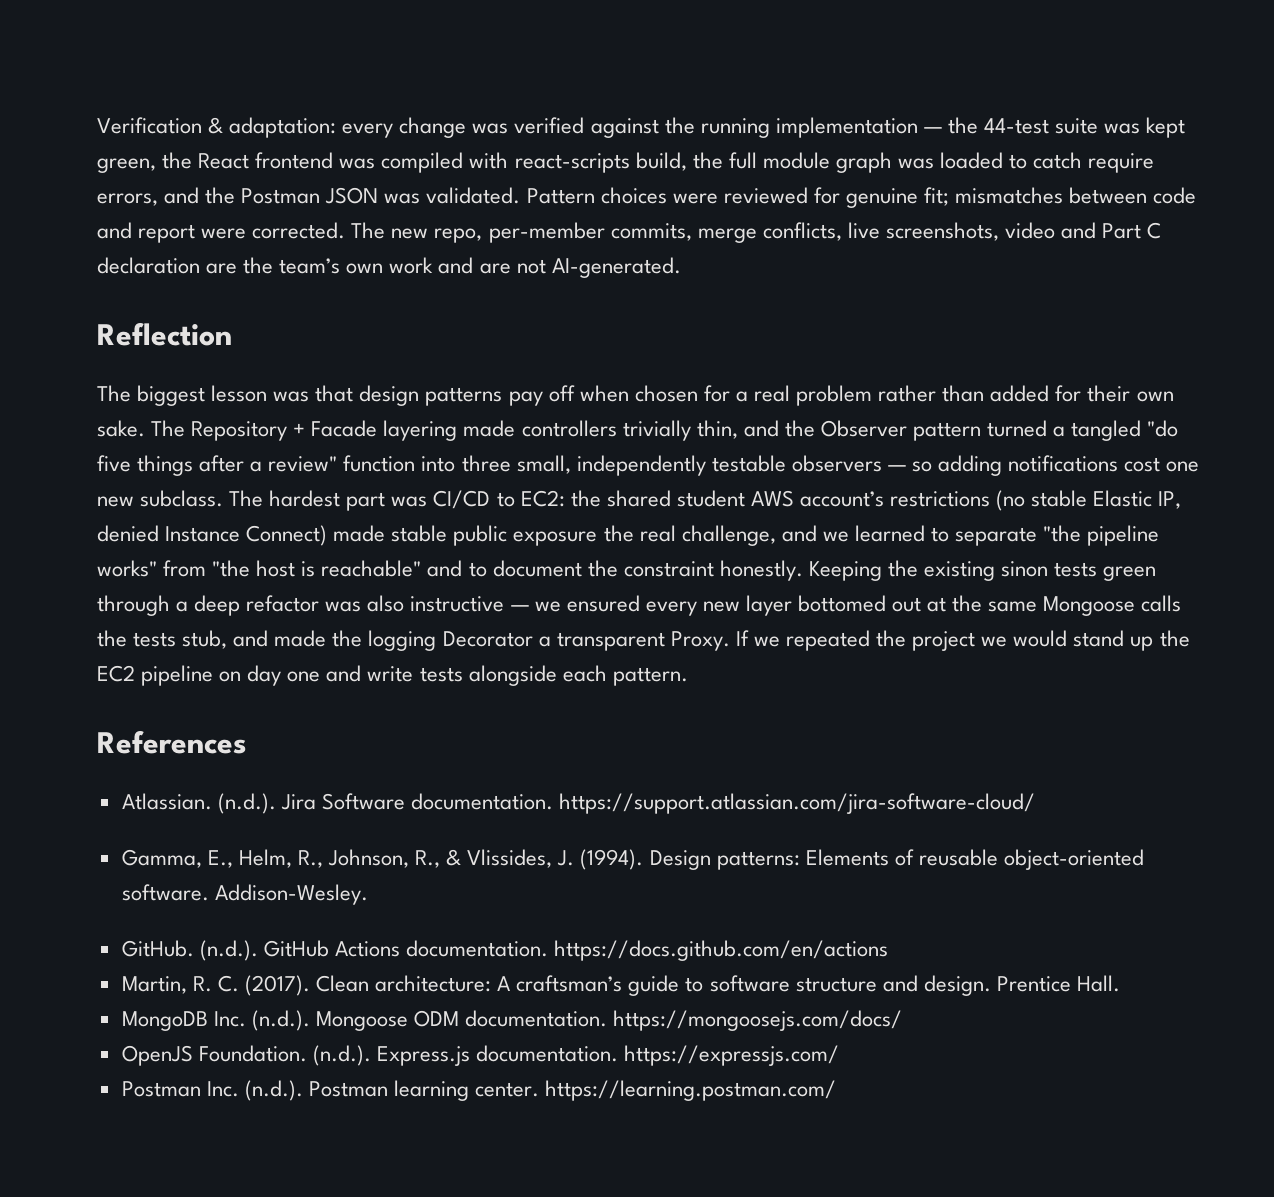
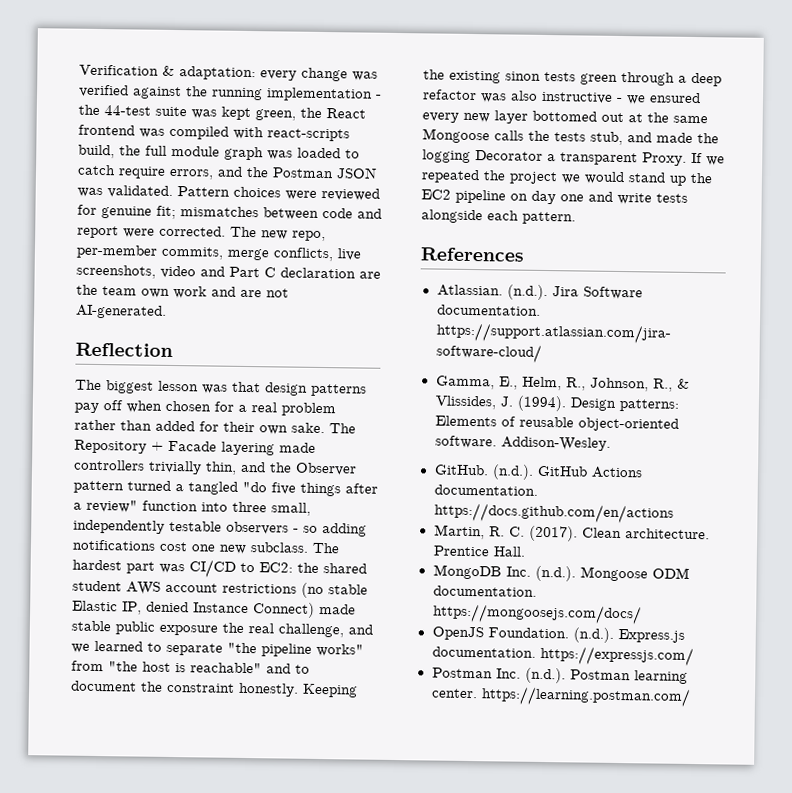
[923,127,942,133] — -> [376,94,382,99] -
[279,258,341,274] team’s -> [102,286,137,296] team
[887,465,906,471] — -> [293,528,299,533] -
[799,491,884,507] account’s -> [165,582,218,593] account
[510,605,529,611] — -> [616,97,623,103] -
[375,975,991,996] architecture: A craftsman’s guide to software structure and design. -> [624,528,710,540] architecture.

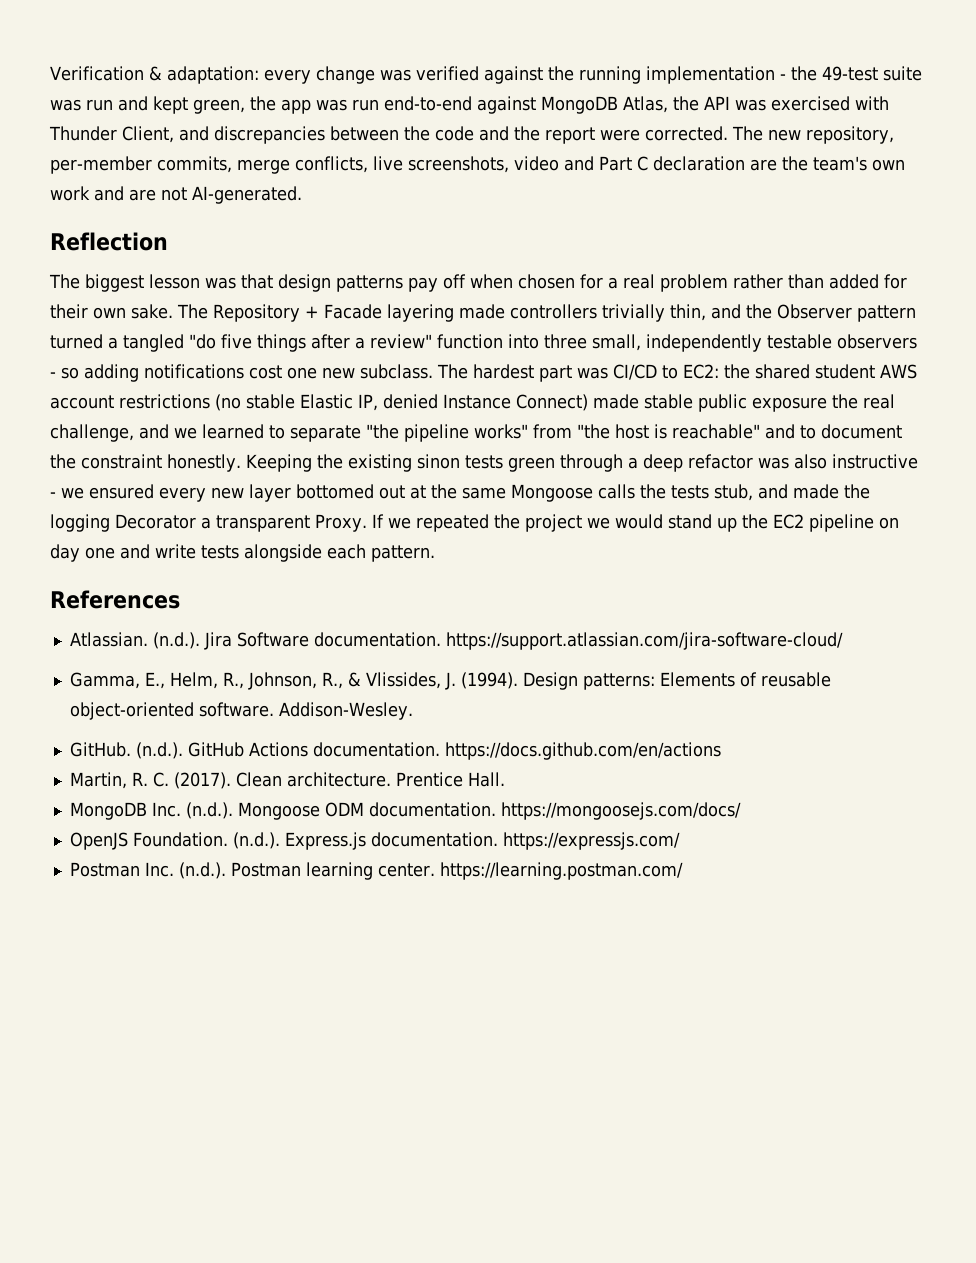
[104,105,151,116] 44-test -> [821,66,878,81] 49-test
(217, 114) none -> [86,96,148,111] run and
[326,108,366,119] [78,124,350,142] [78,144,360,161] [77,164,377,180] [77,185,380,201] [77,204,382,220] React frontend was compiled with react-scripts build, the full module graph was loaded to catch require errors, and the Postman JSON was validated. Pattern choices were reviewed for genuine fit; mismatches between code and -> [281,96,889,114] [49,126,540,144] app was run end-to-end against MongoDB Atlas, the API was exercised with Thunder Client, and discrepancies between the code and the
[292,230,326,242] repo, -> [806,126,894,144] repository,
[102,286,137,296] team -> [812,156,867,171] team's

